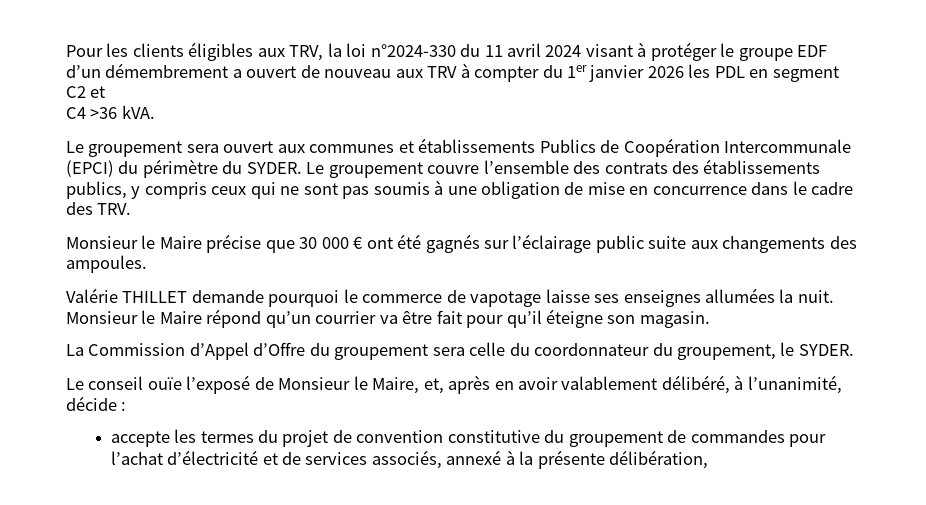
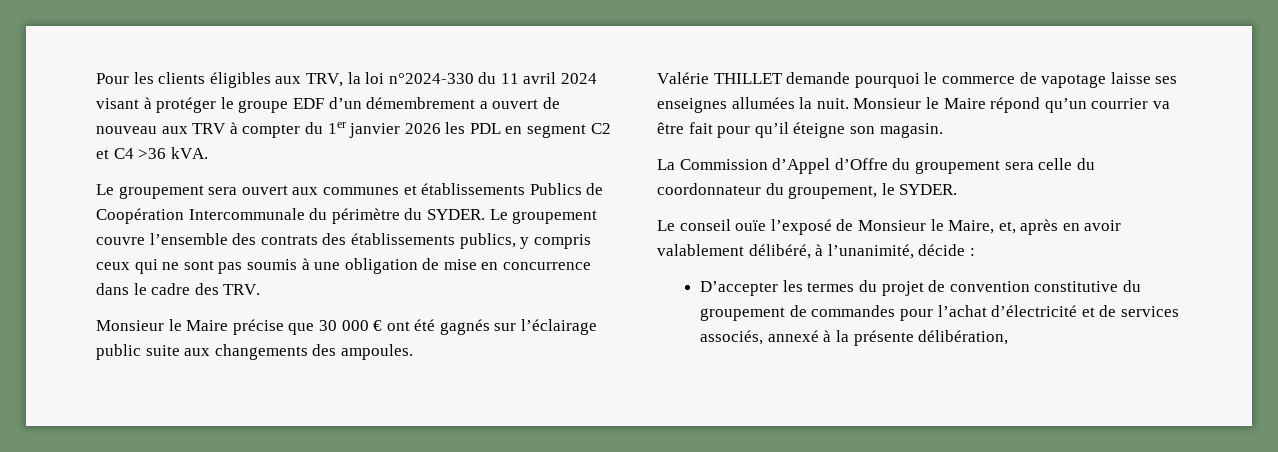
(106, 92) // -> (109, 154) none
[66,160,114,177] (EPCI) -> (305, 214) none
[110,431,170,447] accepte -> [700,281,779,296] D’accepter

